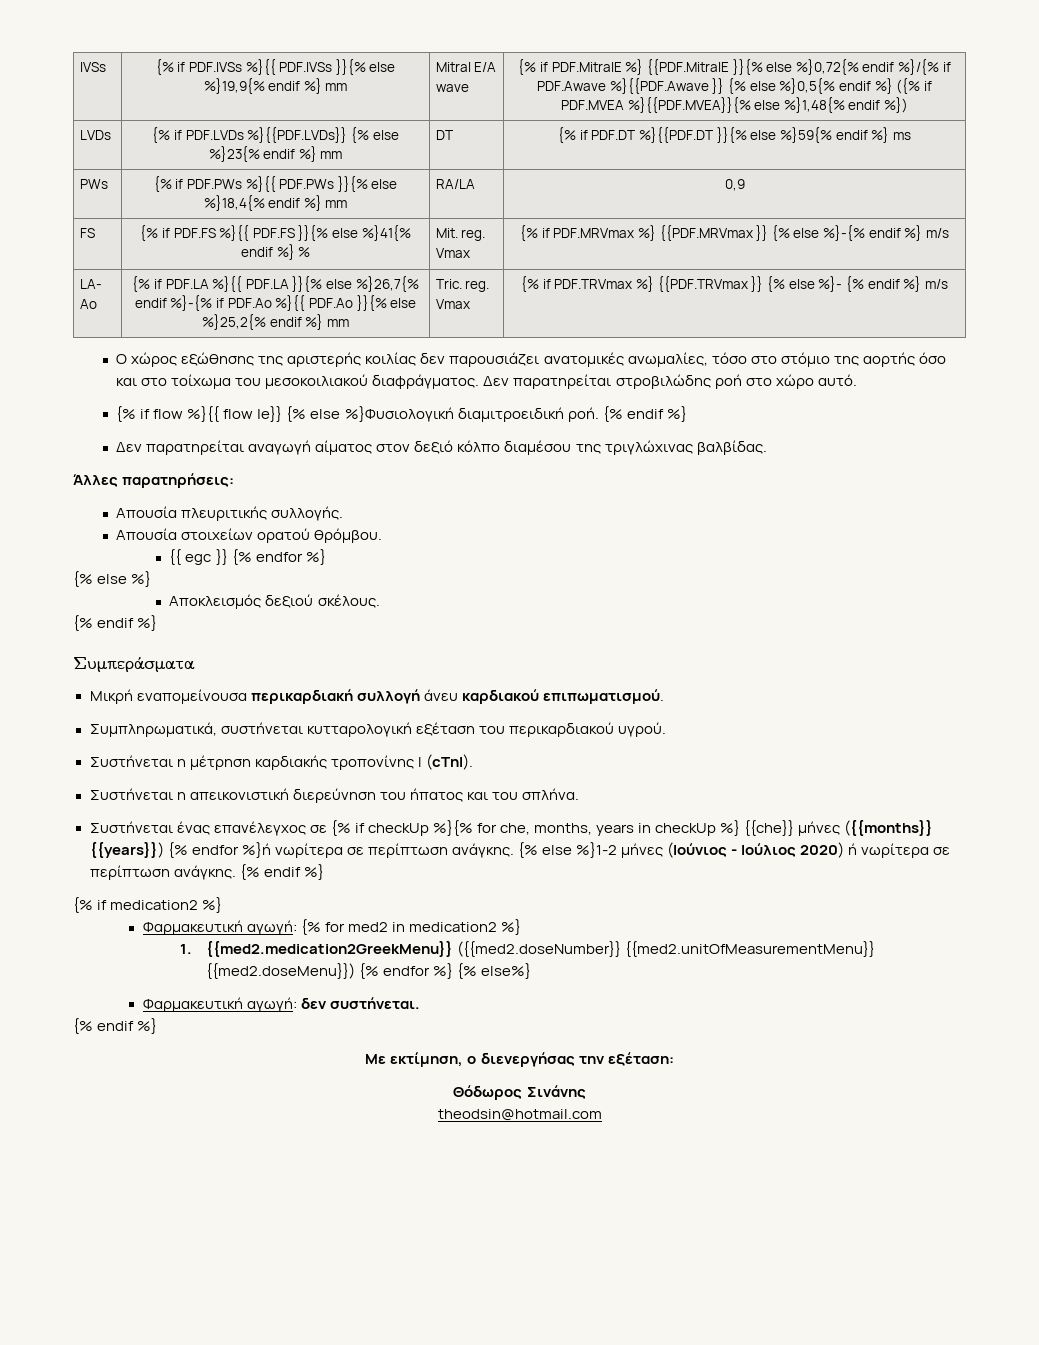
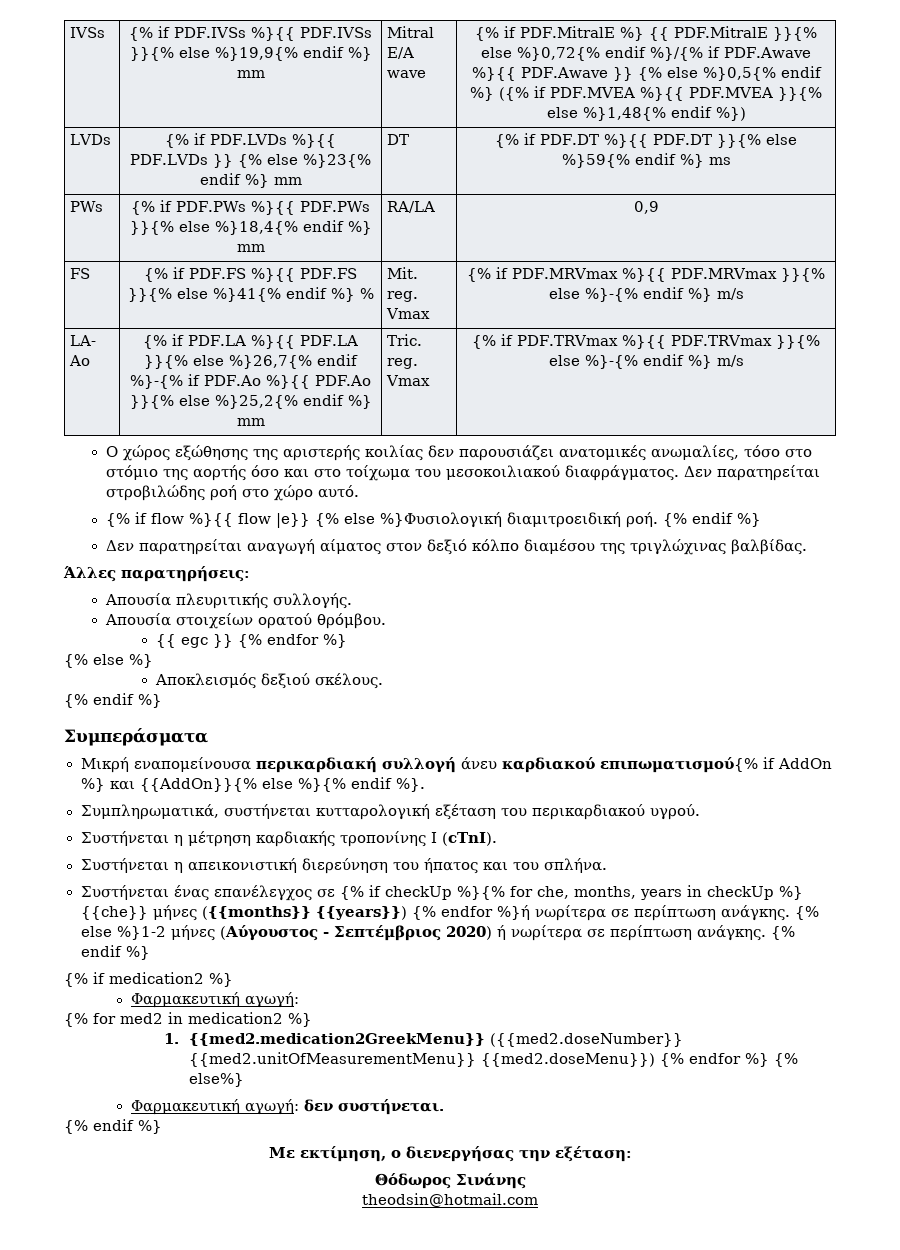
[646,59,729,75] {{PDF.MitralE -> [648,26,769,41] {{ PDF.MitralE
[609,78,709,94] %}{{PDF.Awave -> [471,67,608,81] %}{{ PDF.Awave
[627,97,751,113] %}{{PDF.MVEA}}{% -> [639,87,823,101] %}{{ PDF.MVEA }}{%
[247,127,348,143] %}{{PDF.LVDs}} -> [292,134,337,148] [130,154,233,168] %}{{ PDF.LVDs }}
[639,127,714,143] %}{{PDF.DT -> [603,134,712,148] %}{{ PDF.DT
[637,225,790,241] %} {{PDF.MRVmax }} {% -> [621,268,825,282] %}{{ PDF.MRVmax }}{%
[636,276,864,292] %} {{PDF.TRVmax }} {% else %}- {% -> [621,335,820,349] [548,355,638,369] %}{{ PDF.TRVmax }}{% else %}-{%
[542,689,664,704] επιπωματισμού. -> [599,757,832,773] [80,777,425,792] επιπωματισμού{% if AddOn %} και {{AddOn}}{% else %}{% endif %}.
[667,842,797,858] (Ιούνιος - Ιούλιος -> [219,925,441,941] (Αύγουστος - Σεπτέμβριος
(297, 927) none -> (299, 1000) //

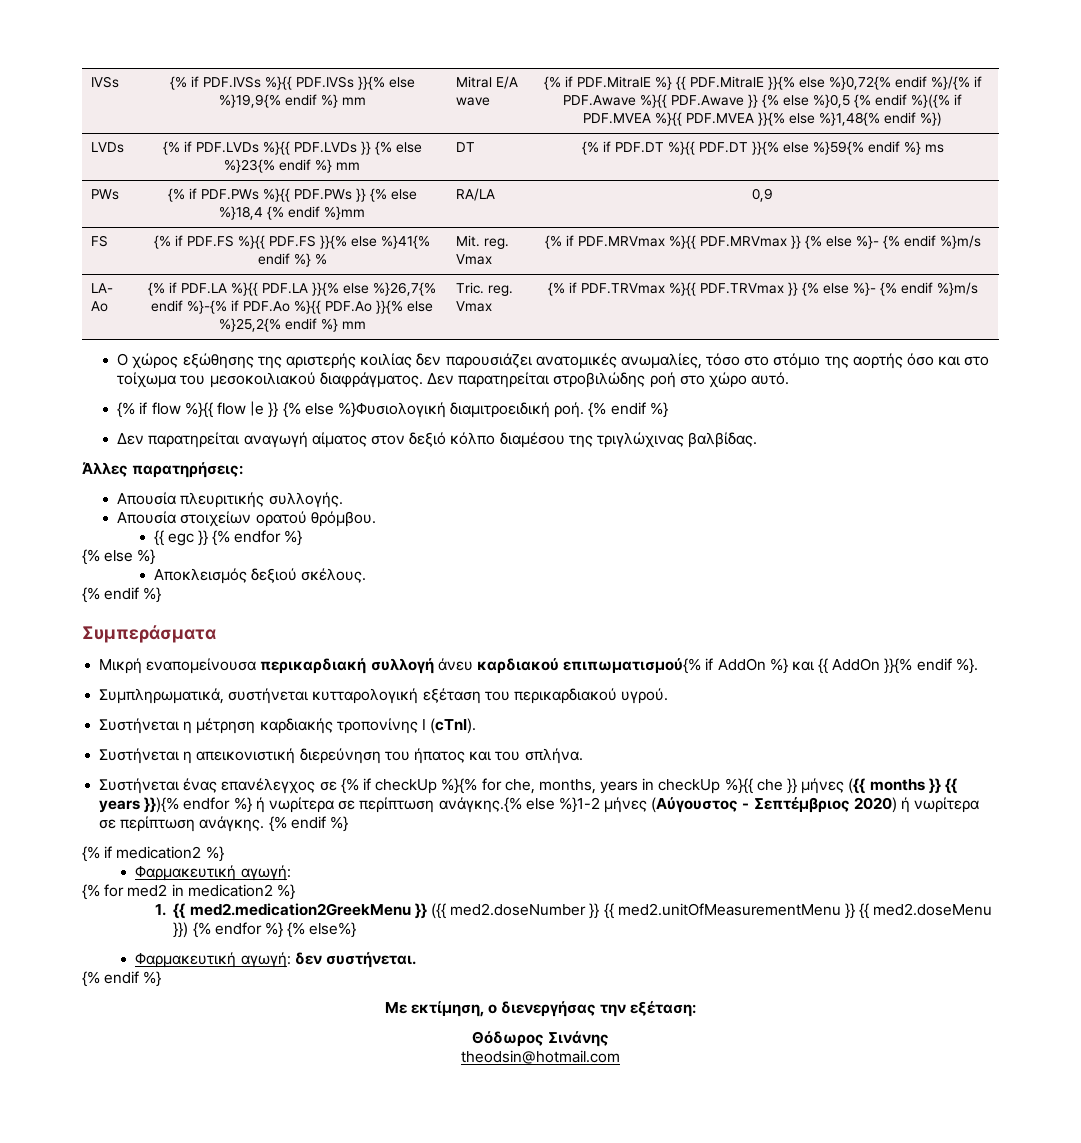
[702,66,822,81] [469,87,529,101] %}0,5{% endif %} ({% -> [813,94,950,108] %}0,5 {% endif %}({%
[129,220,372,235] [236,244,265,252] }}{% else %}18,4{% endif %} mm -> [355,188,417,202] [219,206,365,220] }} {% else %}18,4 {% endif %}mm
[780,268,825,282] [548,287,744,302] }}{% else %}-{% endif %} m/s -> [790,235,981,249] }} {% else %}- {% endif %}m/s
[775,335,820,349] [548,354,744,369] }}{% else %}-{% endif %} m/s -> [787,282,978,296] }} {% else %}- {% endif %}m/s
[275,513,310,528] |e}} -> [250,401,279,418] |e }}
[139,778,346,792] {{AddOn}}{% else %}{% -> [818,658,913,674] {{ AddOn }}{%
[778,886,803,900] [80,905,819,921] %} {{che}} μήνες ({{months}} {{years}}) {% endfor %}ή νωρίτερα σε περίπτωση ανάγκης. {% -> [724,778,957,794] [99,797,522,813] %}{{ che }} μήνες ({{ months }} {{ years }}){% endfor %} ή νωρίτερα σε περίπτωση ανάγκης.{%
[189,1033,684,1047] [189,1052,656,1067] {{med2.medication2GreekMenu}} ({{med2.doseNumber}} {{med2.unitOfMeasurementMenu}} {{med2.doseMenu}}) -> [173,903,993,919] [173,922,189,938] {{ med2.medication2GreekMenu }} ({{ med2.doseNumber }} {{ med2.unitOfMeasurementMenu }} {{ med2.doseMenu }})

